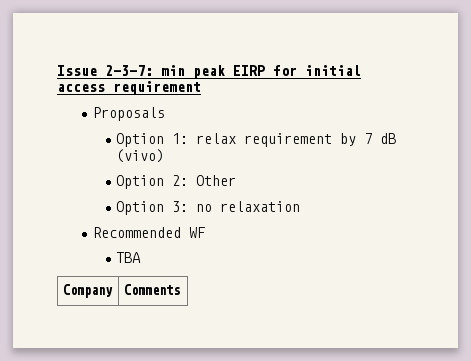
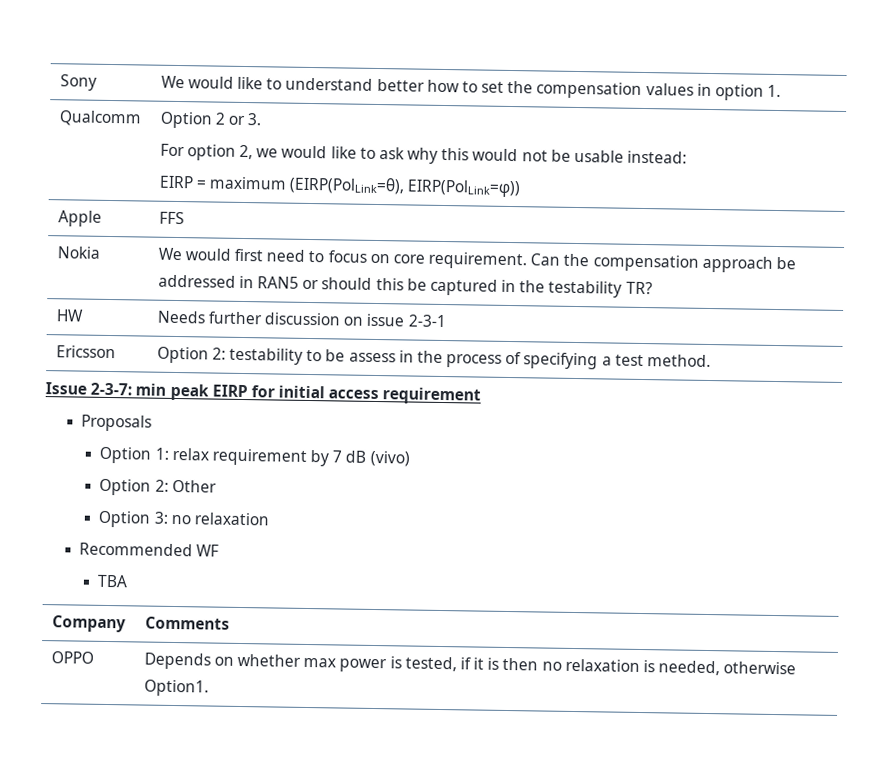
(57, 70) none -> [59,74,97,91] [160,75,782,101] [58,110,142,127] [159,111,262,129] [159,143,688,164] [158,175,522,198] [57,210,102,227] [158,211,185,225] [56,246,100,259] [157,247,797,273] [157,274,653,298] [55,309,84,322] [156,310,446,328] [55,345,116,359] [156,346,712,370] Sony | We would like to understand better how to set the compensation values in option 1. // Qualcomm | Option 2 or 3. // For option 2, we would like to ask why this would not be usable instead: // EIRP = maximum (EIRP(PolLink=θ), EIRP(PolLink=φ)) // Apple | FFS // Nokia | We would first need to focus on core requirement. Can the compensation approach be addressed in RAN5 or should this be captured in the testability TR? // HW | Needs further discussion on issue 2-3-1 // Ericsson | Option 2: testability to be assess in the process of specifying a test method. //
(180, 289) none -> [50,651,94,664] [143,652,797,676] [143,679,209,697] // OPPO | Depends on whether max power is tested, if it is then no relaxation is needed, otherwise Option1.

